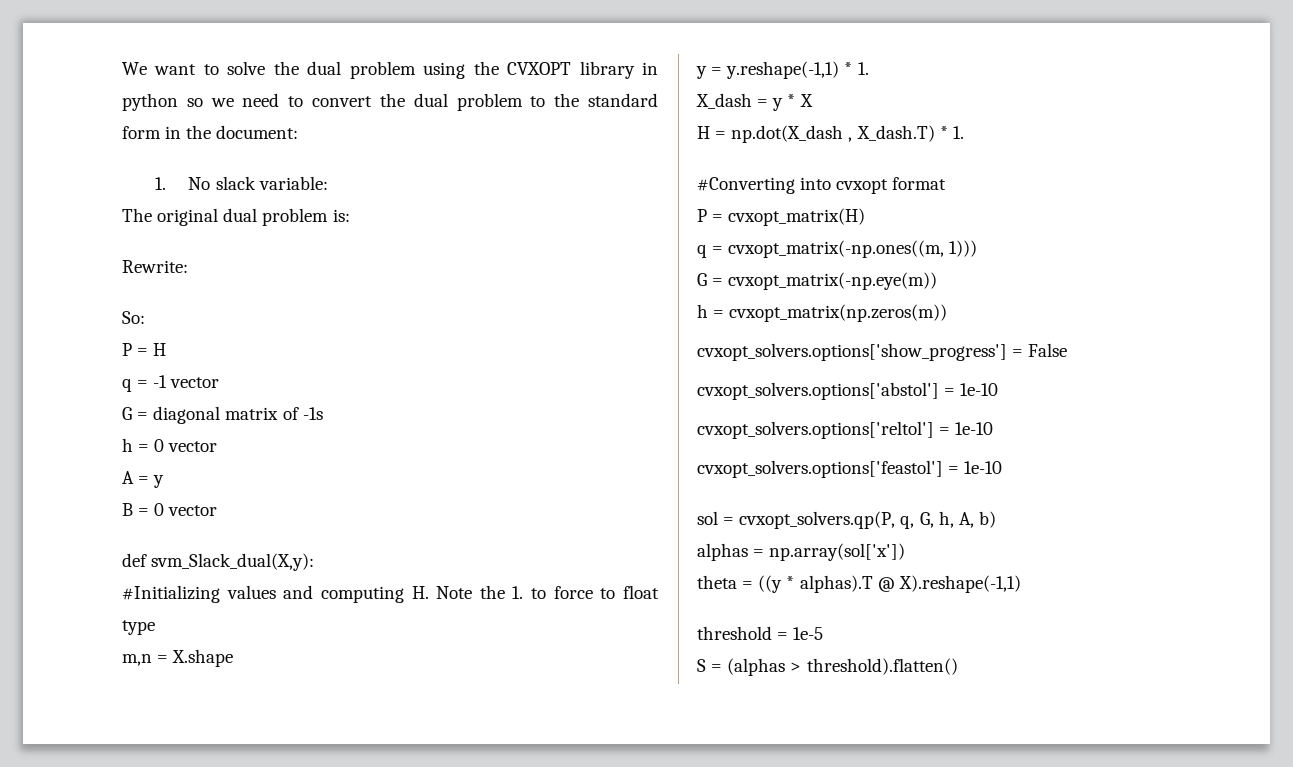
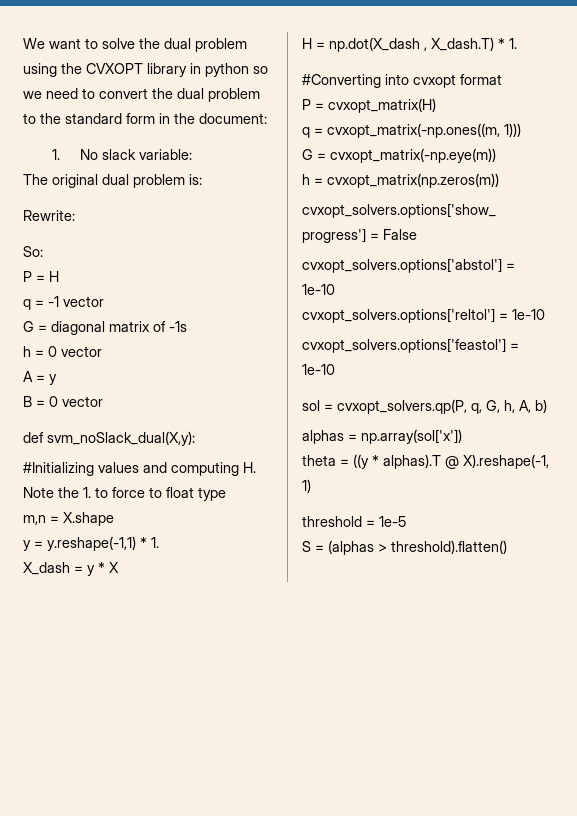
[151,553,315,571] svm_Slack_dual(X,y): -> [47,431,195,446] svm_noSlack_dual(X,y):
[898,575,1021,593] X).reshape(-1,1) -> [463,454,549,469] [302,479,311,493] X).reshape(-1, 1)

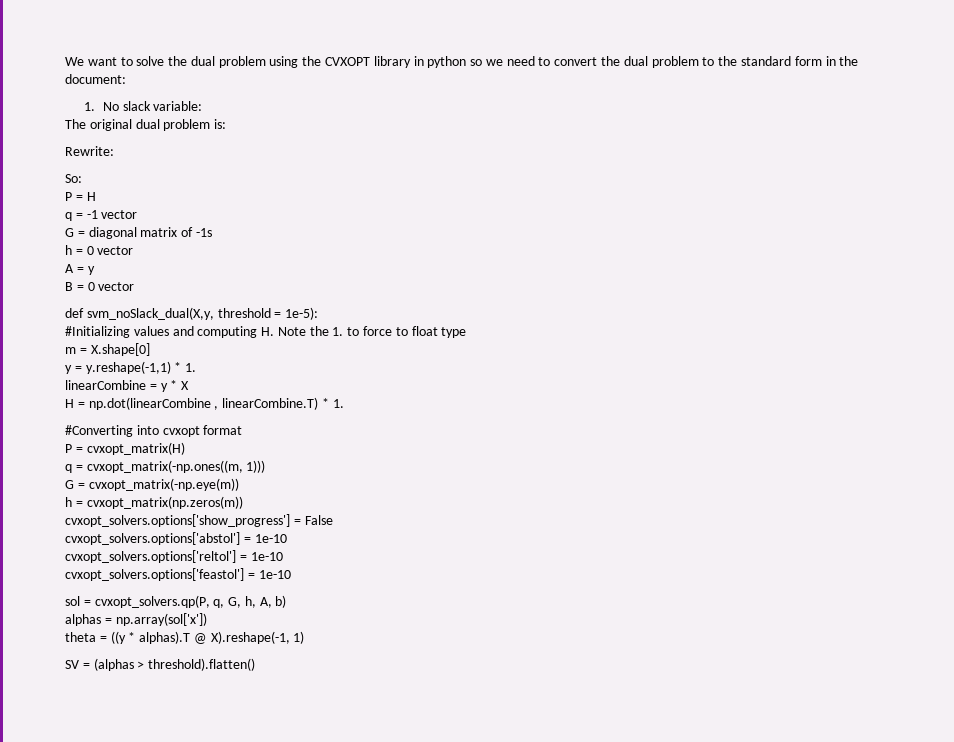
[47,431,195,446] svm_noSlack_dual(X,y): -> [86,307,319,320] svm_noSlack_dual(X,y, threshold = 1e-5):
[23,512,114,526] m,n = X.shape -> [65,343,150,356] m = X.shape[0]
[23,562,70,575] X_dash -> [65,380,146,390] linearCombine
[329,37,494,52] np.dot(X_dash , X_dash.T) -> [88,397,319,410] np.dot(linearCombine , linearCombine.T)
[302,516,406,527] [302,541,311,552] threshold = 1e-5 // S -> [65,660,79,669] SV

